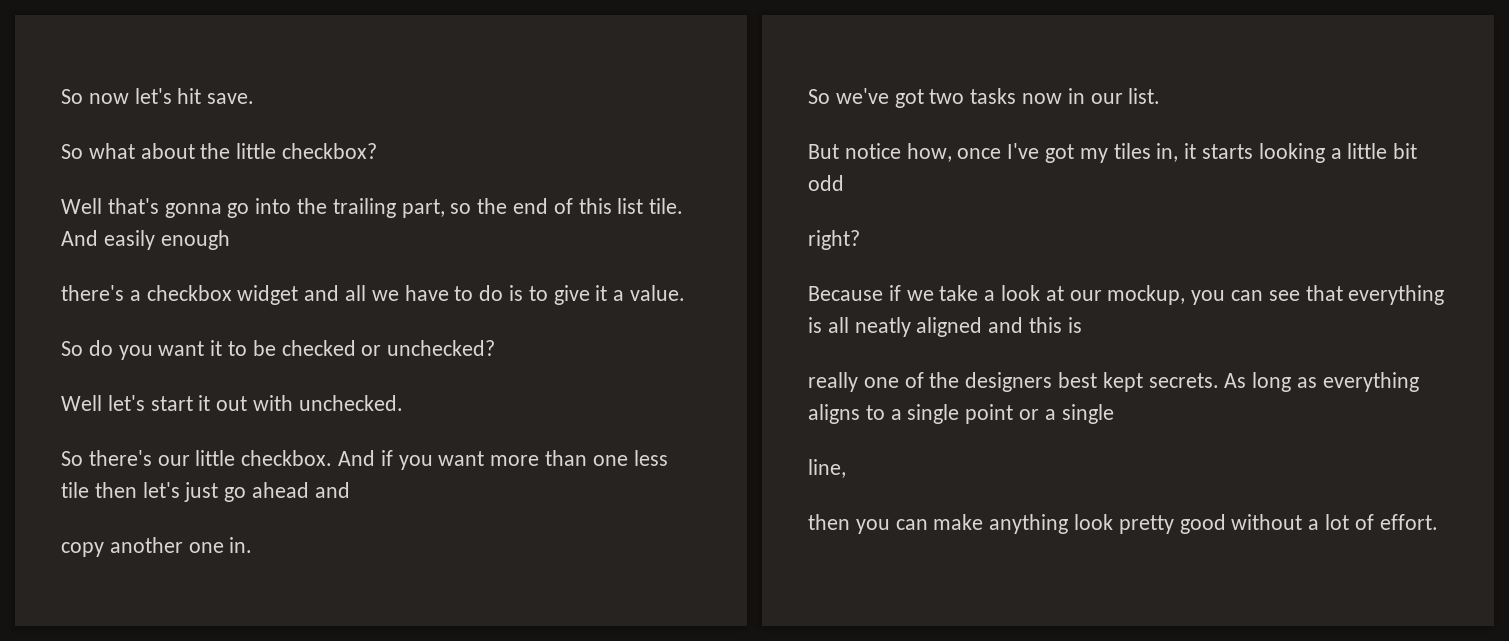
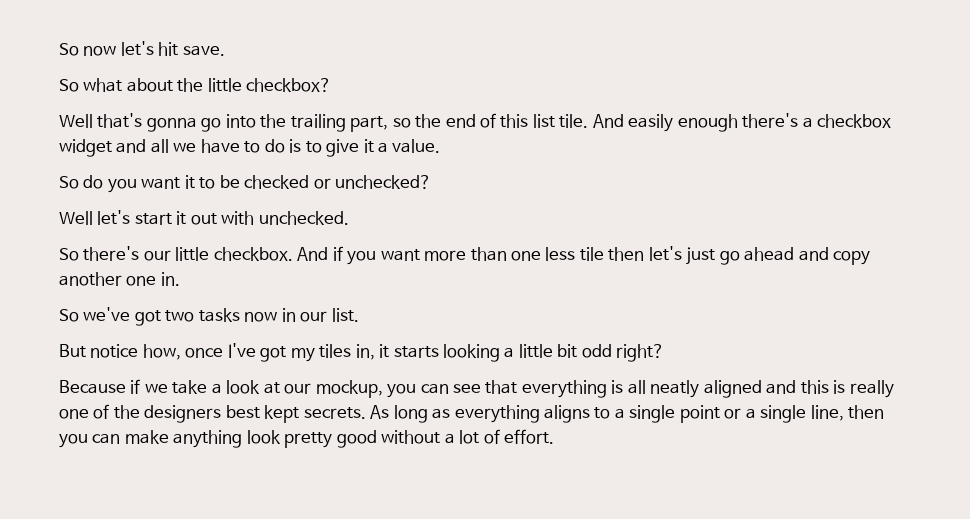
(230, 240) // -> (738, 123) none
(350, 490) // -> (829, 254) none
(844, 183) // -> (612, 351) none
(1082, 325) // -> (846, 387) none
(1114, 414) // -> (807, 414) none
(846, 468) // -> (844, 413) none

